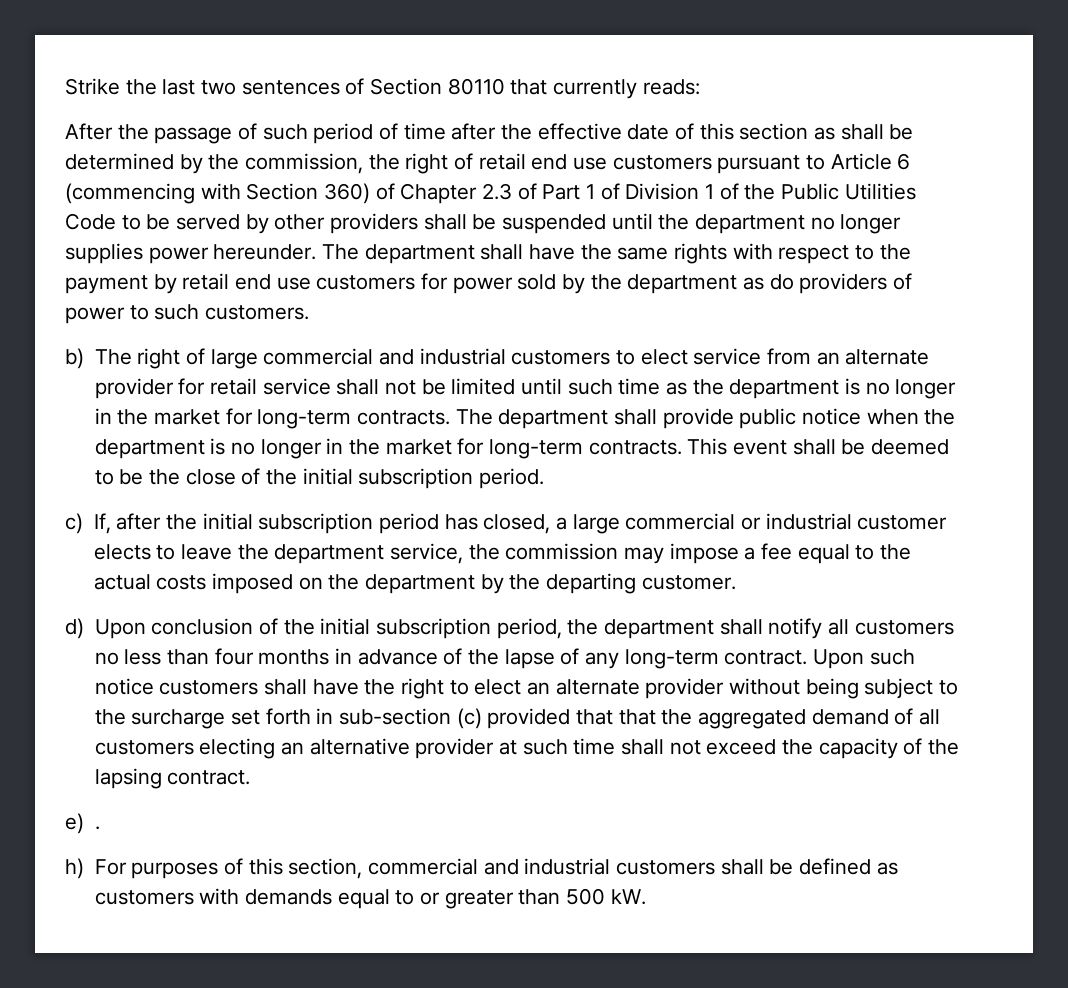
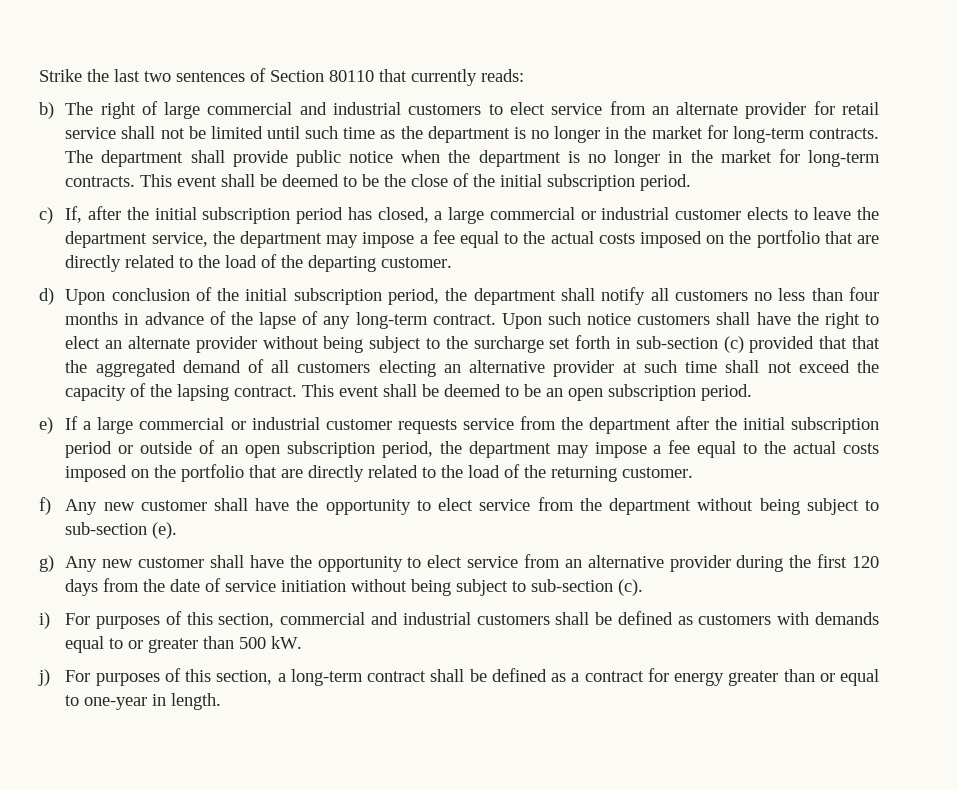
[65,123,914,144] [65,153,911,174] [65,183,916,204] [65,213,902,234] [65,243,911,264] [65,273,913,294] [65,304,310,324] // After the passage of such period of time after the effective date of this section as shall be determined by the commission, the right of retail end use customers pursuant to Article 6 (commencing with Section 360) of Chapter 2.3 of Part 1 of Division 1 of the Public Utilities Code to be served by other providers shall be suspended until the department no longer supplies power hereunder. The department shall have the same rights with respect to the payment by retail end use customers for power sold by the department as do providers of power to such customers. -> (524, 75) none
[505,543,619,560] commission -> [239,231,322,248] department
[364,574,504,594] department by -> [756,230,879,248] [65,254,278,272] portfolio that are directly related to the load of
[65,813,100,834] [65,858,84,879] // e) . // h) -> [302,384,753,401] [39,416,879,434] [65,440,880,458] [65,464,694,482] [39,497,879,515] [65,522,178,539] [39,554,879,572] [65,578,644,596] [39,612,50,629] This event shall be deemed to be an open subscription period. // e) If a large commercial or industrial customer requests service from the department after the initial subscription period or outside of an open subscription period, the department may impose a fee equal to the actual costs imposed on the portfolio that are directly related to the load of the returning customer. // f) Any new customer shall have the opportunity to elect service from the department without being subject to sub-section (e). // g) Any new customer shall have the opportunity to elect service from an alternative provider during the first 120 days from the date of service initiation without being subject to sub-section (c). // i)
(646, 897) none -> [38,668,879,686] [65,693,222,710] // j) For purposes of this section, a long-term contract shall be defined as a contract for energy greater than or equal to one-year in length.

